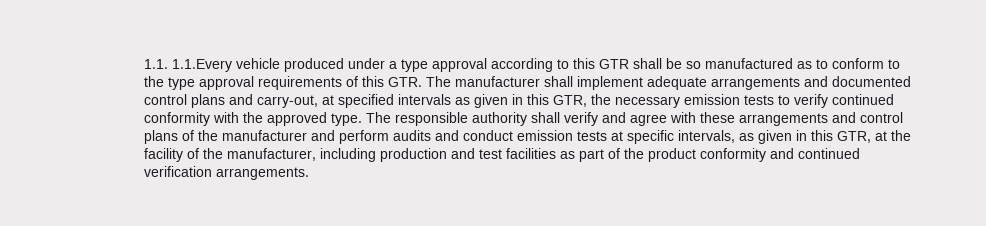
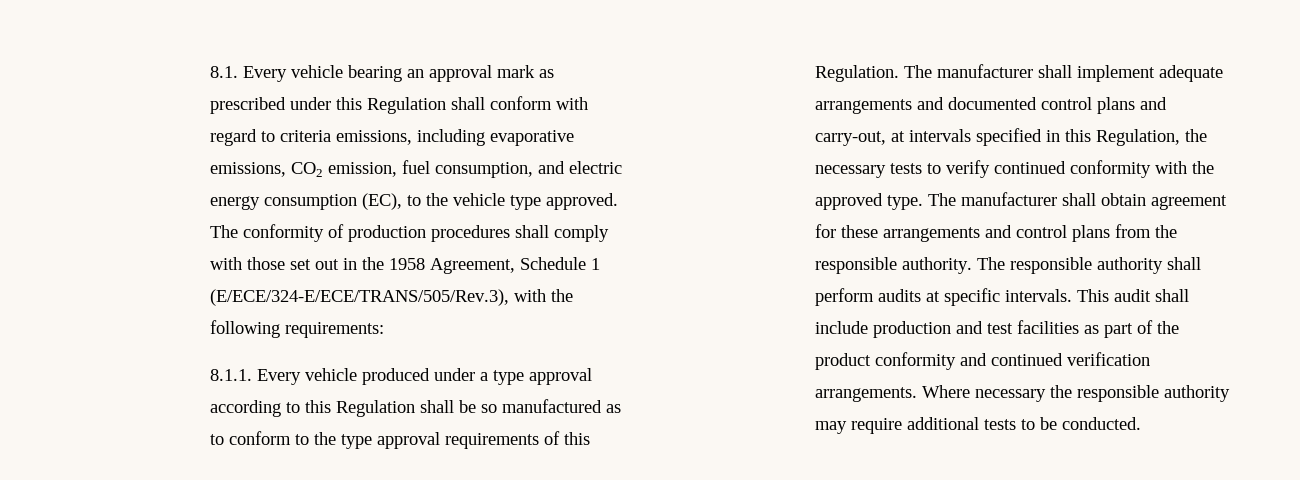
[144,59,233,72] 1.1. 1.1.Every -> [209,65,554,82] [209,96,588,114] [209,129,574,146] [209,160,622,178] [209,193,618,210] [209,224,609,242] [209,257,600,274] [209,289,573,306] [209,320,384,338] [209,369,301,385] 8.1. Every vehicle bearing an approval mark as prescribed under this Regulation shall conform with regard to criteria emissions, including evaporative emissions, CO2 emission, fuel consumption, and electric energy consumption (EC), to the vehicle type approved. The conformity of production procedures shall comply with those set out in the 1958 Agreement, Schedule 1 (E/ECE/324-E/ECE/TRANS/505/Rev.3), with the following requirements: // 8.1.1. Every
[599,59,630,69] GTR -> [335,400,415,417] Regulation
[388,77,423,87] GTR. -> [814,65,899,82] Regulation.
[338,94,588,108] specified intervals as given in this GTR, -> [908,128,1180,146] intervals specified in this Regulation,
[684,94,741,105] emission -> (886, 171) none
[395,112,697,126] responsible authority shall verify and agree with -> [960,192,1227,210] [814,224,836,238] manufacturer shall obtain agreement for
[182,130,912,144] [144,148,377,162] of the manufacturer and perform audits and conduct emission tests at specific intervals, as given in this GTR, at the facility of the manufacturer, including -> [1114,224,1177,238] [814,257,1201,274] [814,288,1189,306] [814,321,868,334] from the responsible authority. The responsible authority shall perform audits at specific intervals. This audit shall include
(310, 173) none -> [921,385,1230,402] [814,417,1141,434] Where necessary the responsible authority may require additional tests to be conducted.

